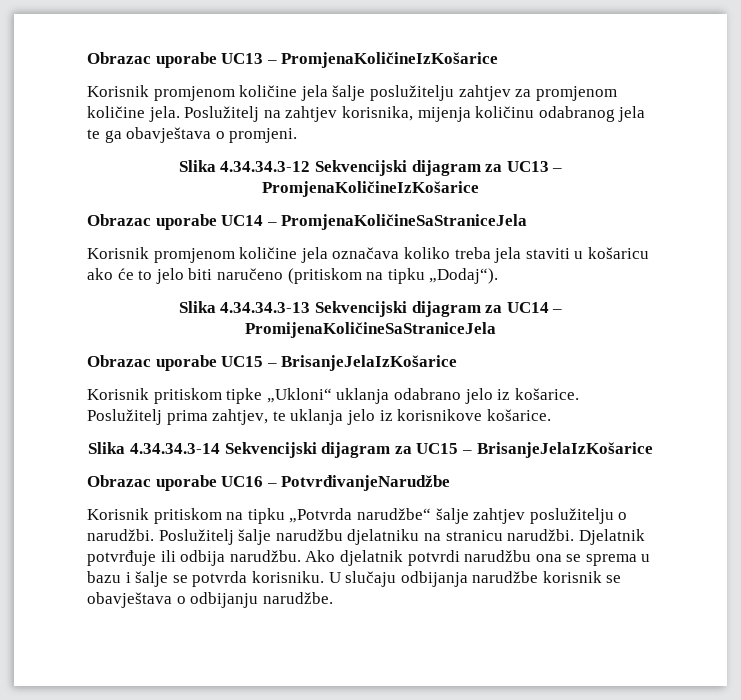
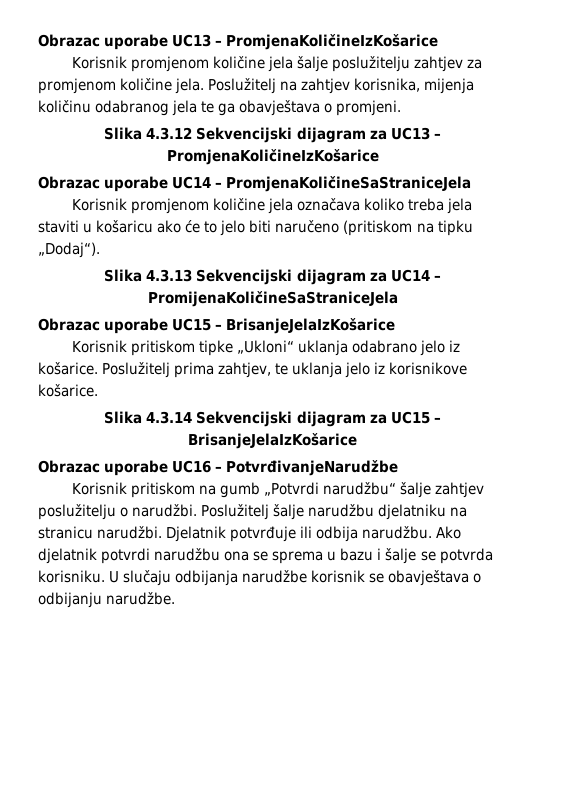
[220,161,311,172] 4.34.34.3-12 -> [146,127,193,140] 4.3.12
[220,302,311,313] 4.34.34.3-13 -> [146,269,193,282] 4.3.13
[130,443,221,454] 4.34.34.3-14 -> [146,411,193,424] 4.3.14
[247,508,431,524] tipku „Potvrda narudžbe“ -> [219,482,396,498] gumb „Potvrdi narudžbu“

